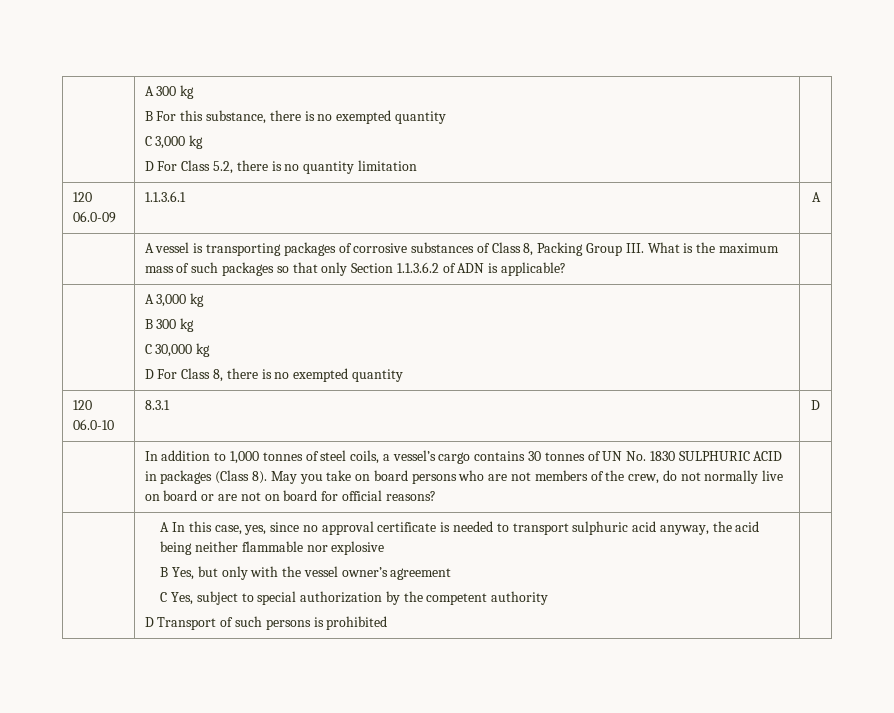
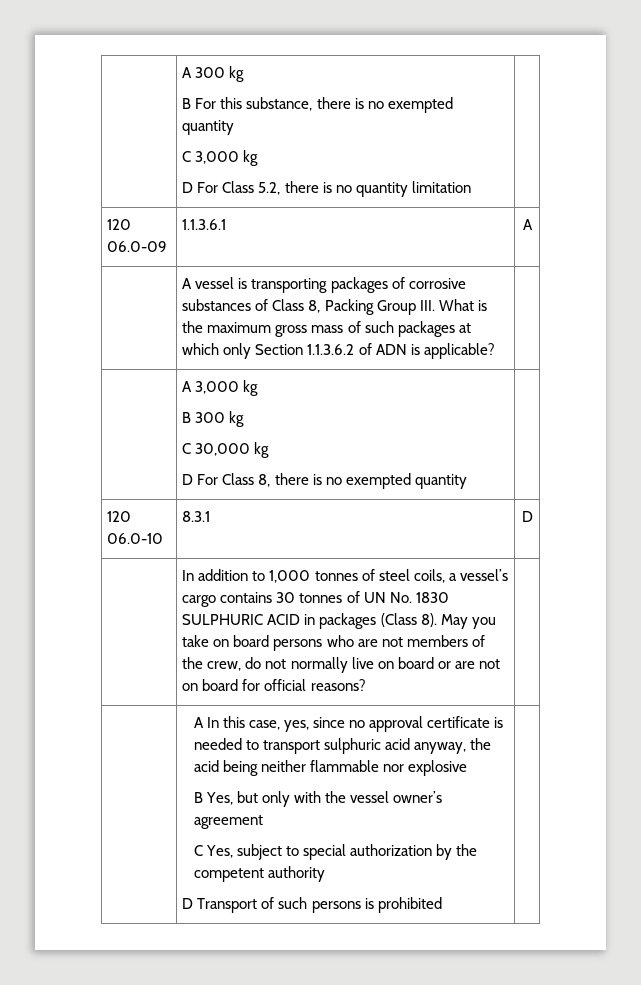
(779, 248) none -> [275,325,308,337] gross
[276,262,318,273] so that -> [458,323,471,333] [182,343,220,355] at which

